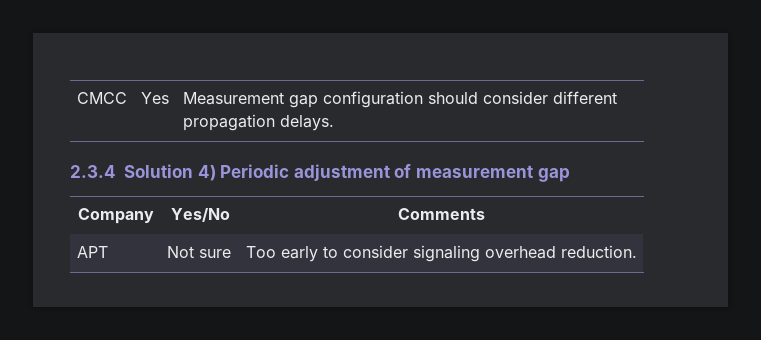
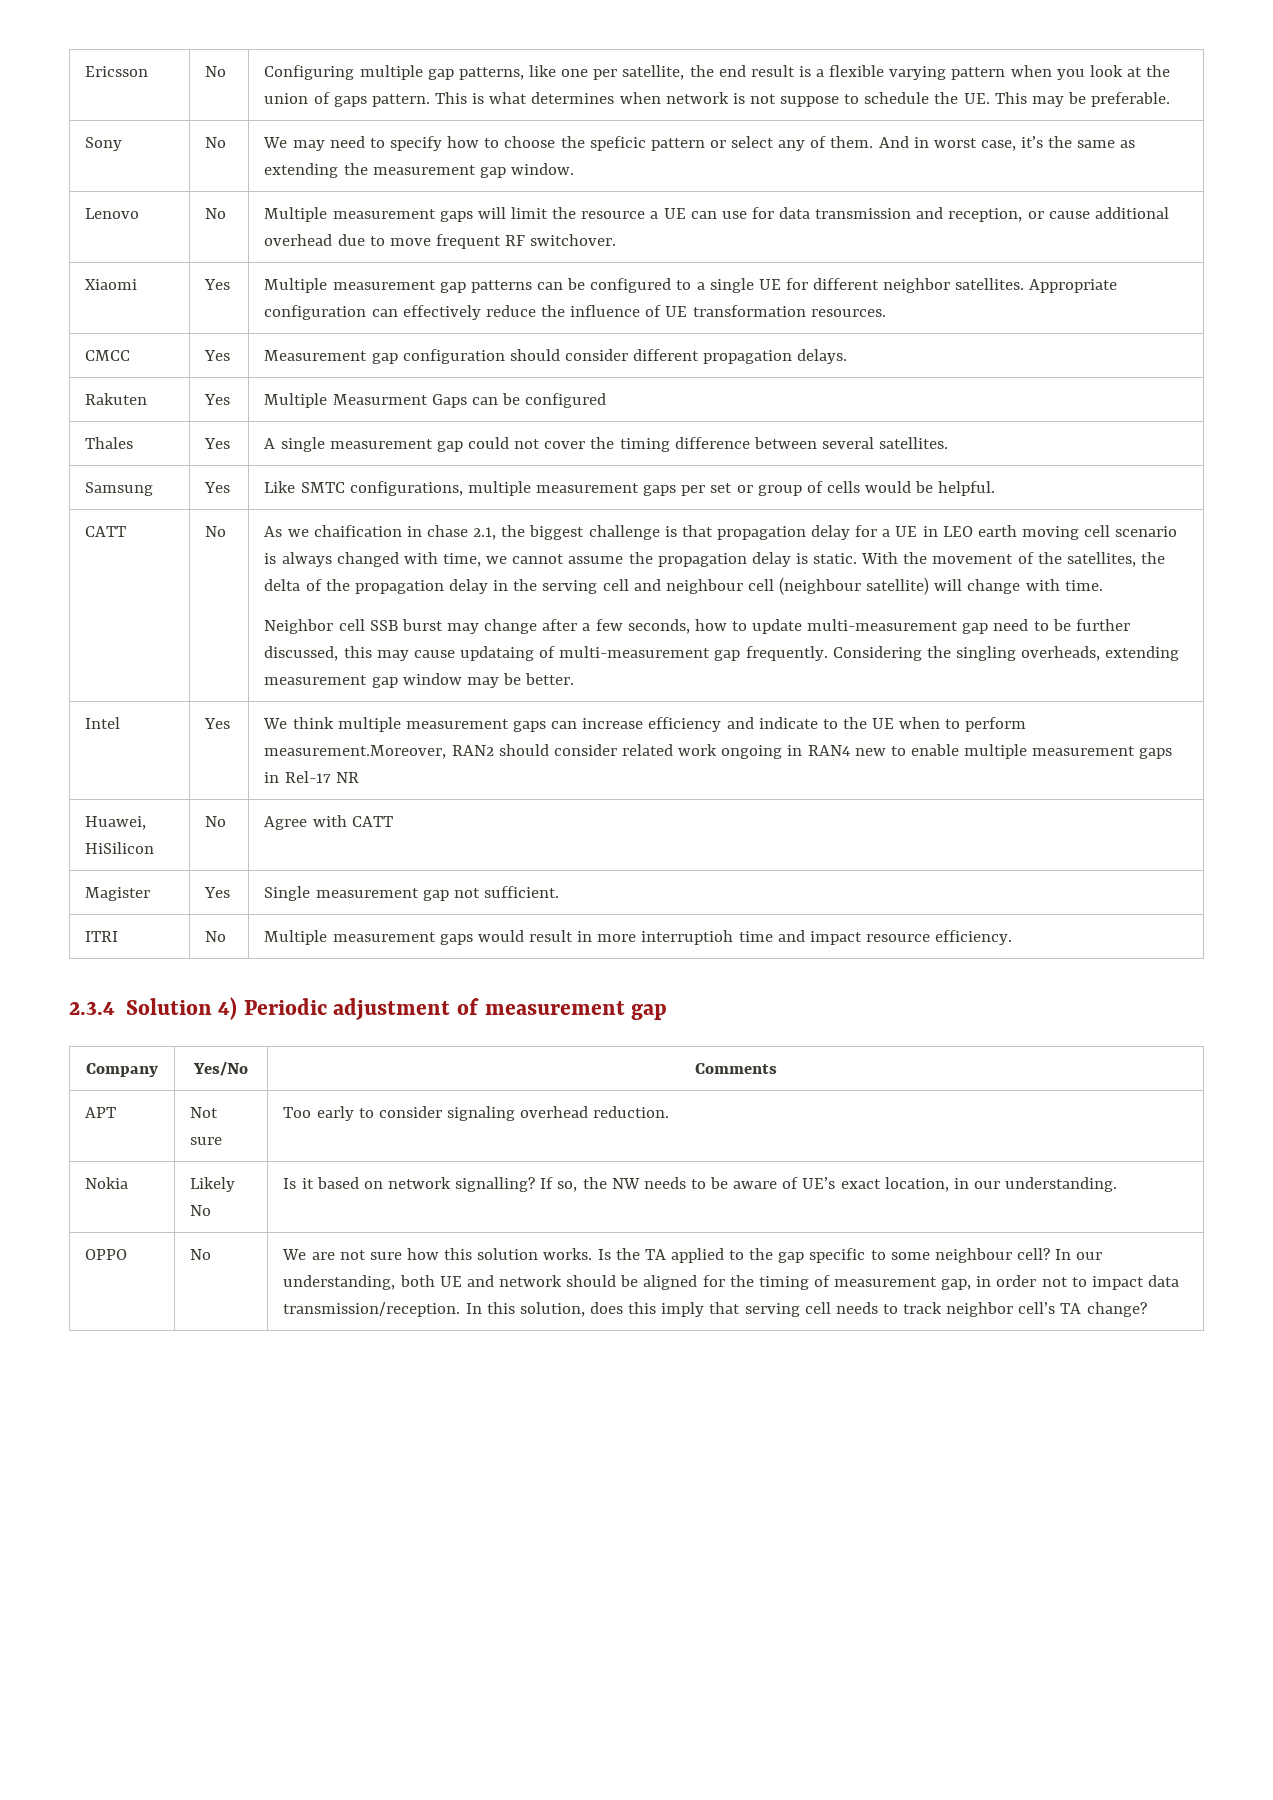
(76, 98) none -> [85,66,149,77] [205,66,227,77] [264,65,1171,80] [264,92,1171,107] [85,137,123,151] [205,137,227,148] [263,136,1136,151] [264,163,574,178] [85,208,140,219] [205,208,227,219] [264,207,1169,222] [264,234,617,249] [85,279,138,290] [204,279,231,290] [264,278,1118,293] [264,305,886,320] Ericsson | No | Configuring multiple gap patterns, like one per satellite, the end result is a flexible varying pattern when you look at the union of gaps pattern. This is what determines when network is not suppose to schedule the UE. This may be preferable. // Sony | No | We may need to specify how to choose the speficic pattern or select any of them. And in worst case, it’s the same as extending the measurement gap window. // Lenovo | No | Multiple measurement gaps will limit the resource a UE can use for data transmission and reception, or cause additional overhead due to move frequent RF switchover. // Xiaomi | Yes | Multiple measurement gap patterns can be configured to a single UE for different neighbor satellites. Appropriate configuration can effectively reduce the influence of UE transformation resources. //
(334, 123) none -> [85,393,148,405] [204,394,231,405] [264,393,607,408] [85,437,134,449] [204,438,231,449] [264,437,949,452] [85,482,154,496] [204,482,231,493] [264,481,996,496] [85,526,127,537] [205,526,227,537] [264,525,1178,540] [264,552,1165,567] [264,577,1103,595] [264,619,1130,634] [264,646,1180,661] [264,673,575,688] [85,717,121,729] [204,718,231,729] [263,717,1027,732] [264,744,1173,759] [264,771,359,783] [85,816,147,830] [85,842,155,854] [205,816,227,827] [264,815,393,830] [85,887,151,901] [204,887,231,898] [264,886,559,901] [85,931,119,942] [205,931,227,942] [264,930,1013,945] // Rakuten | Yes | Multiple Measurment Gaps can be configured // Thales | Yes | A single measurement gap could not cover the timing difference between several satellites. // Samsung | Yes | Like SMTC configurations, multiple measurement gaps per set or group of cells would be helpful. // CATT | No | As we chaification in chase 2.1, the biggest challenge is that propagation delay for a UE in LEO earth moving cell scenario is always changed with time, we cannot assume the propagation delay is static. With the movement of the satellites, the delta of the propagation delay in the serving cell and neighbour cell (neighbour satellite) will change with time. // Neighbor cell SSB burst may change after a few seconds, how to update multi-measurement gap need to be further discussed, this may cause updataing of multi-measurement gap frequently. Considering the singling overheads, extending measurement gap window may be better. // Intel | Yes | We think multiple measurement gaps can increase efficiency and indicate to the UE when to perform measurement.Moreover, RAN2 should consider related work ongoing in RAN4 new to enable multiple measurement gaps in Rel-17 NR // Huawei, HiSilicon | No | Agree with CATT // Magister | Yes | Single measurement gap not sufficient. // ITRI | No | Multiple measurement gaps would result in more interruptioh time and impact resource efficiency.
(637, 251) none -> [85,1177,129,1189] [190,1177,236,1192] [190,1205,212,1216] [283,1177,1118,1192] [85,1249,128,1260] [190,1249,212,1260] [282,1248,1103,1263] [283,1275,1179,1290] [283,1302,1147,1317] // Nokia | Likely No | Is it based on network signalling? If so, the NW needs to be aware of UE’s exact location, in our understanding. // OPPO | No | We are not sure how this solution works. Is the TA applied to the gap specific to some neighbour cell? In our understanding, both UE and network should be aligned for the timing of measurement gap, in order not to impact data transmission/reception. In this solution, does this imply that serving cell needs to track neighbor cell’s TA change?

